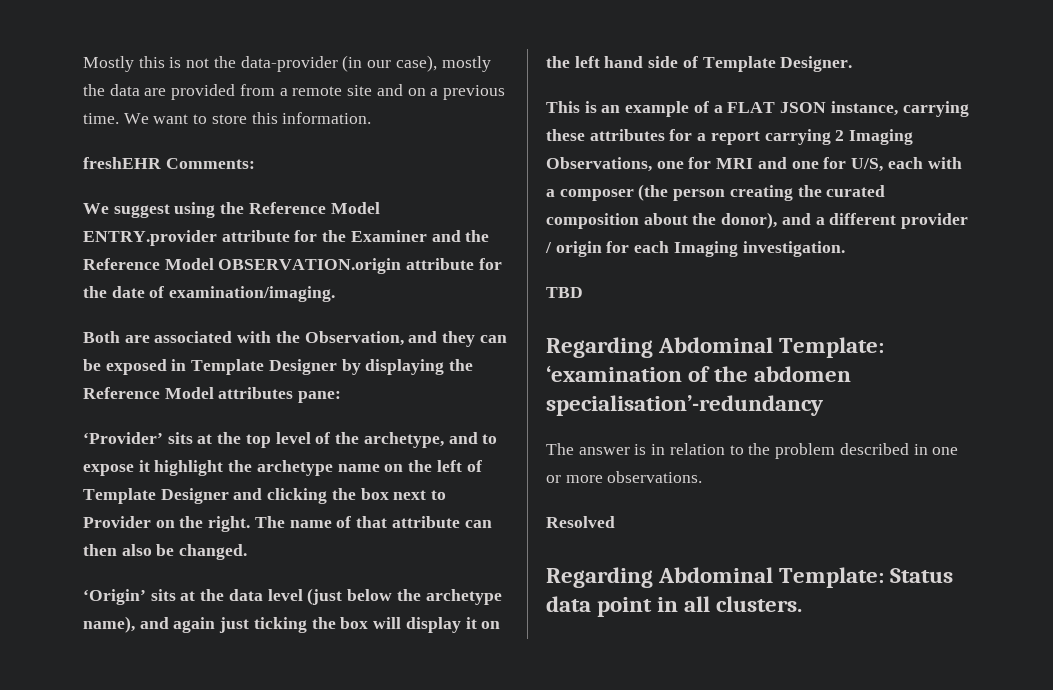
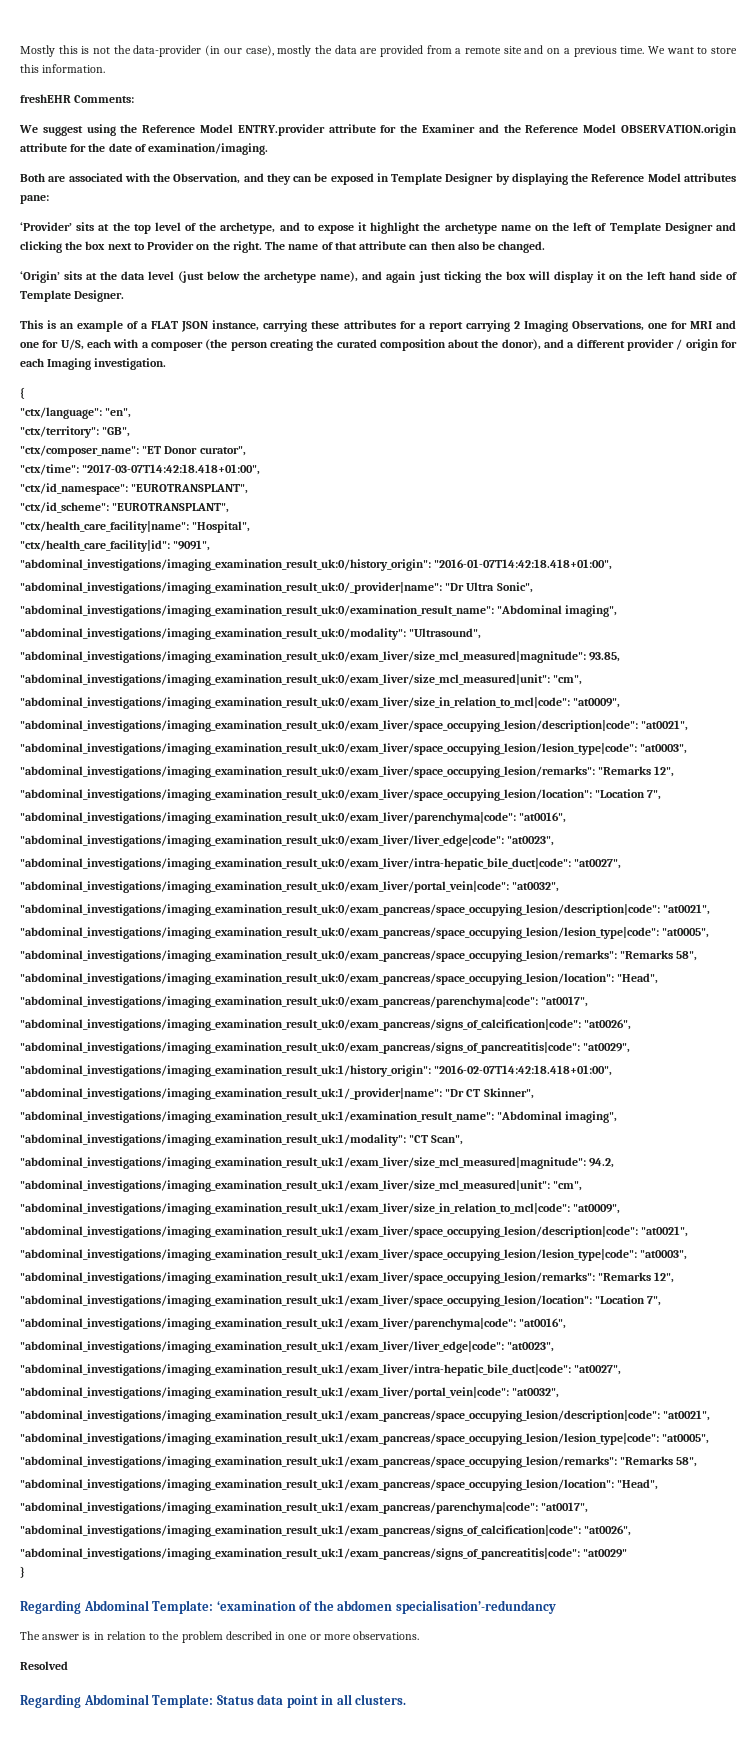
[546,287,583,298] TBD -> [20,387,25,399] [20,407,132,419] [20,426,131,438] [20,445,246,457] [20,464,261,475] [20,483,249,495] [20,502,230,513] [20,521,251,533] [20,540,211,552] [20,559,613,571] [20,582,533,594] [20,605,618,617] [20,628,482,640] [20,651,621,663] [20,674,583,686] [20,697,621,709] [20,720,689,732] [20,743,688,755] [20,766,675,778] [20,789,662,801] [20,812,567,824] [20,835,555,847] [20,858,622,870] [20,881,560,893] [20,904,711,916] [20,927,710,939] [20,950,698,962] [20,973,659,985] [20,996,589,1008] [20,1019,632,1031] [20,1042,631,1054] [20,1065,613,1077] [20,1088,534,1100] [20,1111,618,1123] [20,1134,464,1146] [20,1157,615,1169] [20,1180,583,1192] [20,1203,621,1215] [20,1226,689,1238] [20,1249,688,1261] [20,1272,675,1284] [20,1295,662,1307] [20,1318,567,1330] [20,1341,555,1353] [20,1364,622,1376] [20,1387,560,1399] [20,1410,711,1422] [20,1433,710,1445] [20,1456,698,1468] [20,1479,659,1491] [20,1502,589,1514] [20,1525,632,1537] [20,1548,628,1560] [20,1566,25,1578] { // "ctx/language": "en", // "ctx/territory": "GB", // "ctx/composer_name": "ET Donor curator", // "ctx/time": "2017-03-07T14:42:18.418+01:00", // "ctx/id_namespace": "EUROTRANSPLANT", // "ctx/id_scheme": "EUROTRANSPLANT", // "ctx/health_care_facility|name": "Hospital", // "ctx/health_care_facility|id": "9091", // "abdominal_investigations/imaging_examination_result_uk:0/history_origin": "2016-01-07T14:42:18.418+01:00", // "abdominal_investigations/imaging_examination_result_uk:0/_provider|name": "Dr Ultra Sonic", // "abdominal_investigations/imaging_examination_result_uk:0/examination_result_name": "Abdominal imaging", // "abdominal_investigations/imaging_examination_result_uk:0/modality": "Ultrasound", // "abdominal_investigations/imaging_examination_result_uk:0/exam_liver/size_mcl_measured|magnitude": 93.85, // "abdominal_investigations/imaging_examination_result_uk:0/exam_liver/size_mcl_measured|unit": "cm", // "abdominal_investigations/imaging_examination_result_uk:0/exam_liver/size_in_relation_to_mcl|code": "at0009", // "abdominal_investigations/imaging_examination_result_uk:0/exam_liver/space_occupying_lesion/description|code": "at0021", // "abdominal_investigations/imaging_examination_result_uk:0/exam_liver/space_occupying_lesion/lesion_type|code": "at0003", // "abdominal_investigations/imaging_examination_result_uk:0/exam_liver/space_occupying_lesion/remarks": "Remarks 12", // "abdominal_investigations/imaging_examination_result_uk:0/exam_liver/space_occupying_lesion/location": "Location 7", // "abdominal_investigations/imaging_examination_result_uk:0/exam_liver/parenchyma|code": "at0016", // "abdominal_investigations/imaging_examination_result_uk:0/exam_liver/liver_edge|code": "at0023", // "abdominal_investigations/imaging_examination_result_uk:0/exam_liver/intra-hepatic_bile_duct|code": "at0027", // "abdominal_investigations/imaging_examination_result_uk:0/exam_liver/portal_vein|code": "at0032", // "abdominal_investigations/imaging_examination_result_uk:0/exam_pancreas/space_occupying_lesion/description|code": "at0021", // "abdominal_investigations/imaging_examination_result_uk:0/exam_pancreas/space_occupying_lesion/lesion_type|code": "at0005", // "abdominal_investigations/imaging_examination_result_uk:0/exam_pancreas/space_occupying_lesion/remarks": "Remarks 58", // "abdominal_investigations/imaging_examination_result_uk:0/exam_pancreas/space_occupying_lesion/location": "Head", // "abdominal_investigations/imaging_examination_result_uk:0/exam_pancreas/parenchyma|code": "at0017", // "abdominal_investigations/imaging_examination_result_uk:0/exam_pancreas/signs_of_calcification|code": "at0026", // "abdominal_investigations/imaging_examination_result_uk:0/exam_pancreas/signs_of_pancreatitis|code": "at0029", // "abdominal_investigations/imaging_examination_result_uk:1/history_origin": "2016-02-07T14:42:18.418+01:00", // "abdominal_investigations/imaging_examination_result_uk:1/_provider|name": "Dr CT Skinner", // "abdominal_investigations/imaging_examination_result_uk:1/examination_result_name": "Abdominal imaging", // "abdominal_investigations/imaging_examination_result_uk:1/modality": "CT Scan", // "abdominal_investigations/imaging_examination_result_uk:1/exam_liver/size_mcl_measured|magnitude": 94.2, // "abdominal_investigations/imaging_examination_result_uk:1/exam_liver/size_mcl_measured|unit": "cm", // "abdominal_investigations/imaging_examination_result_uk:1/exam_liver/size_in_relation_to_mcl|code": "at0009", // "abdominal_investigations/imaging_examination_result_uk:1/exam_liver/space_occupying_lesion/description|code": "at0021", // "abdominal_investigations/imaging_examination_result_uk:1/exam_liver/space_occupying_lesion/lesion_type|code": "at0003", // "abdominal_investigations/imaging_examination_result_uk:1/exam_liver/space_occupying_lesion/remarks": "Remarks 12", // "abdominal_investigations/imaging_examination_result_uk:1/exam_liver/space_occupying_lesion/location": "Location 7", // "abdominal_investigations/imaging_examination_result_uk:1/exam_liver/parenchyma|code": "at0016", // "abdominal_investigations/imaging_examination_result_uk:1/exam_liver/liver_edge|code": "at0023", // "abdominal_investigations/imaging_examination_result_uk:1/exam_liver/intra-hepatic_bile_duct|code": "at0027", // "abdominal_investigations/imaging_examination_result_uk:1/exam_liver/portal_vein|code": "at0032", // "abdominal_investigations/imaging_examination_result_uk:1/exam_pancreas/space_occupying_lesion/description|code": "at0021", // "abdominal_investigations/imaging_examination_result_uk:1/exam_pancreas/space_occupying_lesion/lesion_type|code": "at0005", // "abdominal_investigations/imaging_examination_result_uk:1/exam_pancreas/space_occupying_lesion/remarks": "Remarks 58", // "abdominal_investigations/imaging_examination_result_uk:1/exam_pancreas/space_occupying_lesion/location": "Head", // "abdominal_investigations/imaging_examination_result_uk:1/exam_pancreas/parenchyma|code": "at0017", // "abdominal_investigations/imaging_examination_result_uk:1/exam_pancreas/signs_of_calcification|code": "at0026", // "abdominal_investigations/imaging_examination_result_uk:1/exam_pancreas/signs_of_pancreatitis|code": "at0029" // }

